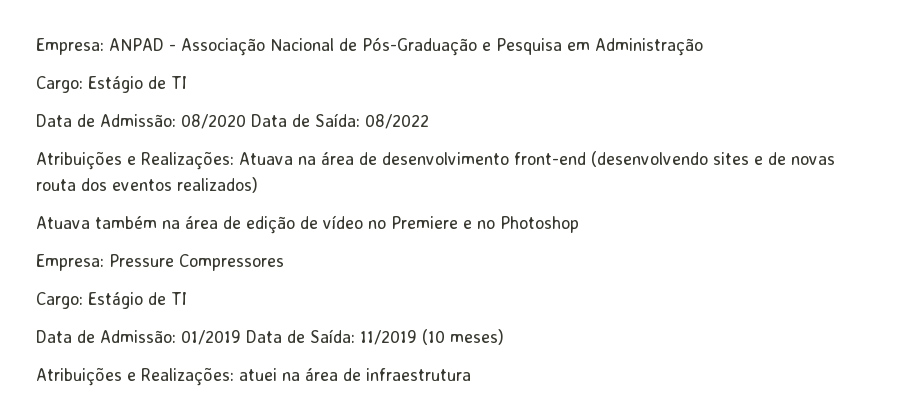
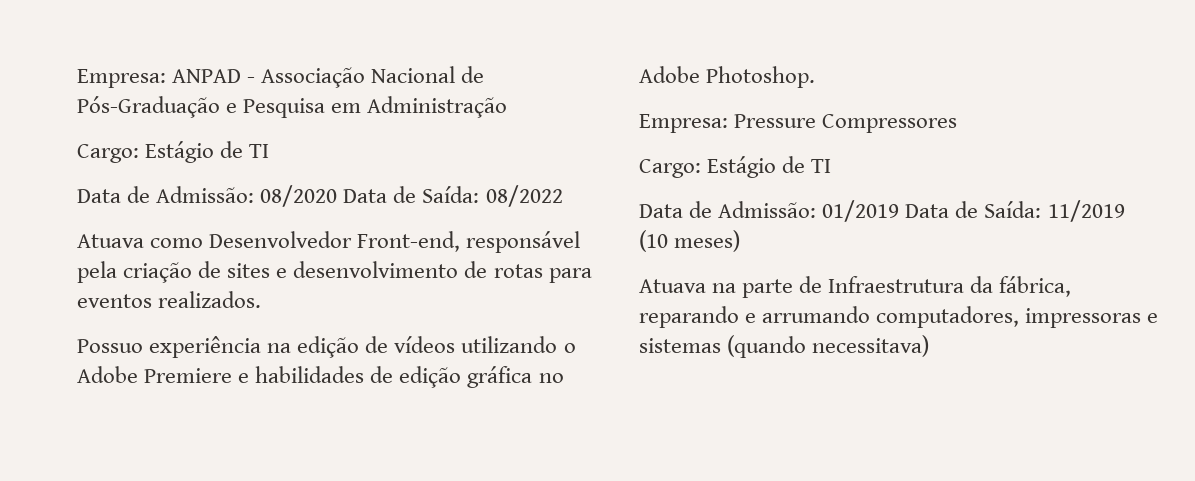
[36,151,835,170] [36,177,258,193] [36,215,579,234] Atribuições e Realizações: Atuava na área de desenvolvimento front-end (desenvolvendo sites e de novas routa dos eventos realizados) // Atuava também na área de edição de vídeo no Premiere e no Photoshop -> [77,231,581,253] [77,261,592,283] [77,291,262,308] [77,336,576,358] [77,366,564,388] [639,66,816,88] Atuava como Desenvolvedor Front-end, responsável pela criação de sites e desenvolvimento de rotas para eventos realizados. // Possuo experiência na edição de vídeos utilizando o Adobe Premiere e habilidades de edição gráfica no Adobe Photoshop.
[36,367,471,386] Atribuições e Realizações: atuei na área de infraestrutura -> [639,276,1072,298] [639,306,1159,328] [639,335,930,358] Atuava na parte de Infraestrutura da fábrica, reparando e arrumando computadores, impressoras e sistemas (quando necessitava)

